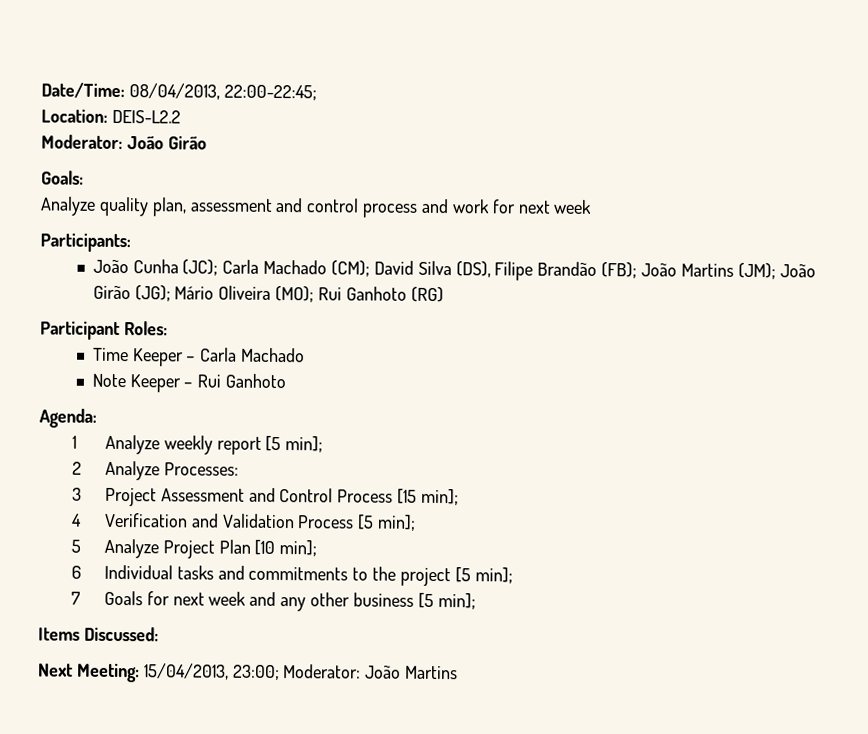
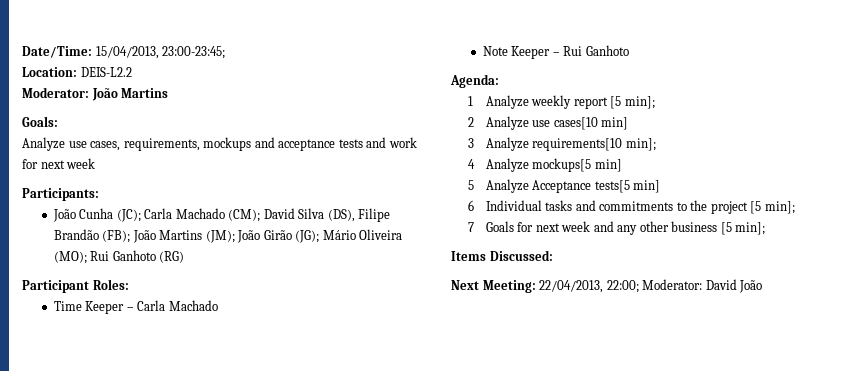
[128,83,317,101] 08/04/2013, 22:00-22:45; -> [95,46,226,59] 15/04/2013, 23:00-23:45;
[167,135,207,150] Girão -> [121,88,169,98] Martins
[98,196,419,218] quality plan, assessment and control process -> [68,137,363,151] use cases, requirements, mockups and acceptance tests
[163,462,239,476] [71,487,460,507] [70,512,417,531] [70,538,318,559] Processes: // 3 Project Assessment and Control Process [15 min]; // 4 Verification and Validation Process [5 min]; // 5 Analyze Project Plan [10 min]; -> [532,117,629,130] [468,137,656,151] [468,158,622,172] [468,179,661,193] use cases[10 min] // 3 Analyze requirements[10 min]; // 4 Analyze mockups[5 min] // 5 Analyze Acceptance tests[5 min]
[143,663,459,681] 15/04/2013, 23:00; Moderator: João Martins -> [539,279,763,293] 22/04/2013, 22:00; Moderator: David João

